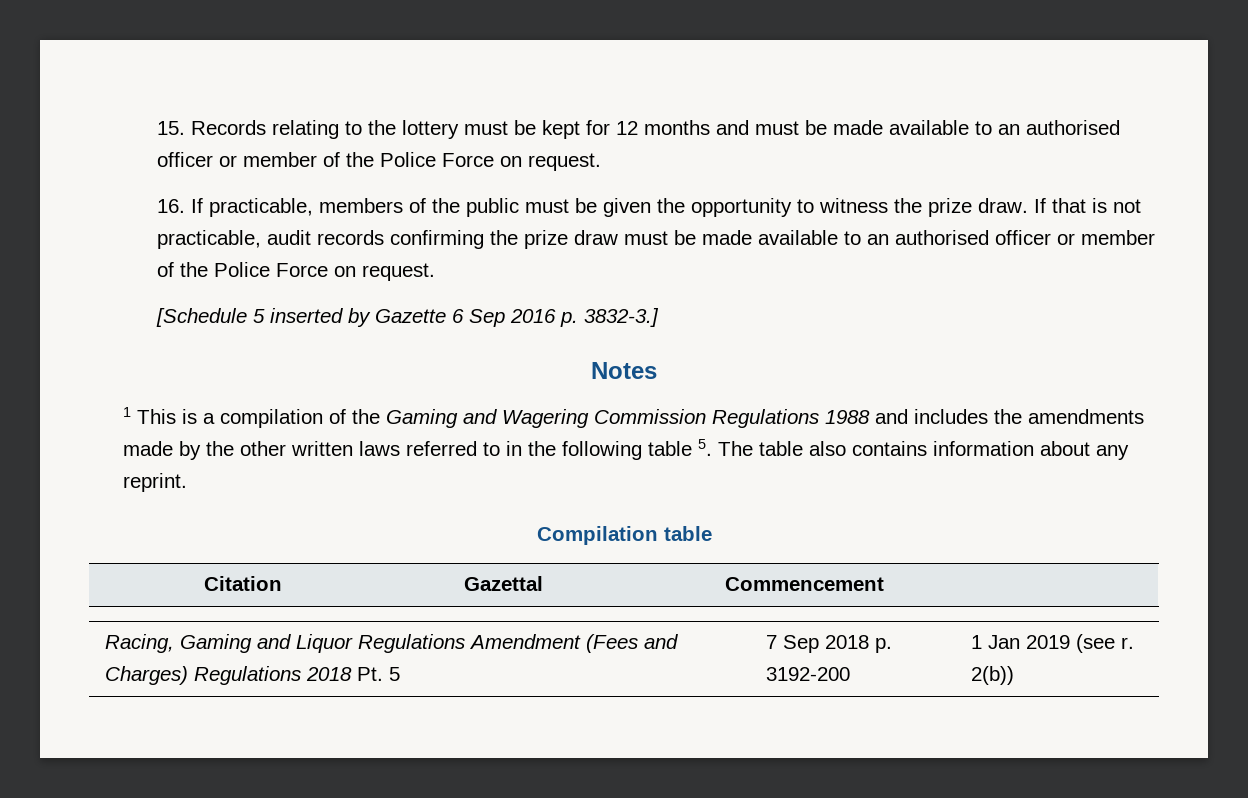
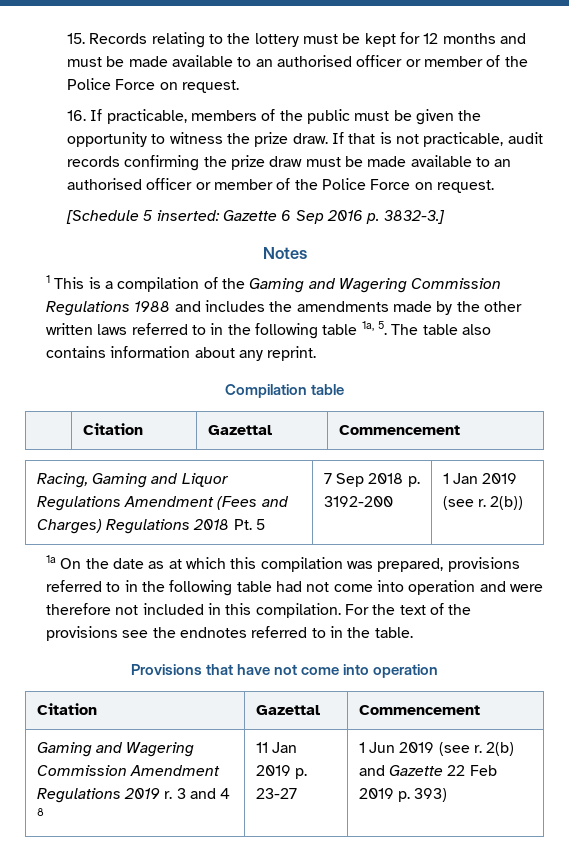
[269,308,371,327] inserted by -> [156,210,220,221] inserted:
(692, 448) none -> [361,321,374,331] 1a,
(1015, 675) none -> [46,555,520,572] [46,580,543,596] [46,603,472,618] [46,626,413,641] [130,664,439,678] [36,703,97,715] [255,705,320,715] [358,705,480,715] [36,742,195,757] [36,765,221,776] [36,788,231,803] [36,808,44,816] [255,742,298,753] [255,765,308,779] [255,788,297,799] [358,742,515,756] [358,765,497,776] [358,788,448,802] // 1a On the date as at which this compilation was prepared, provisions referred to in the following table had not come into operation and were therefore not included in this compilation. For the text of the provisions see the endnotes referred to in the table. // Provisions that have not come into operation // Citation | Gazettal | Commencement // Gaming and Wagering Commission Amendment Regulations 2019 r. 3 and 4 8 | 11 Jan 2019 p. 23-27 | 1 Jun 2019 (see r. 2(b) and Gazette 22 Feb 2019 p. 393)

